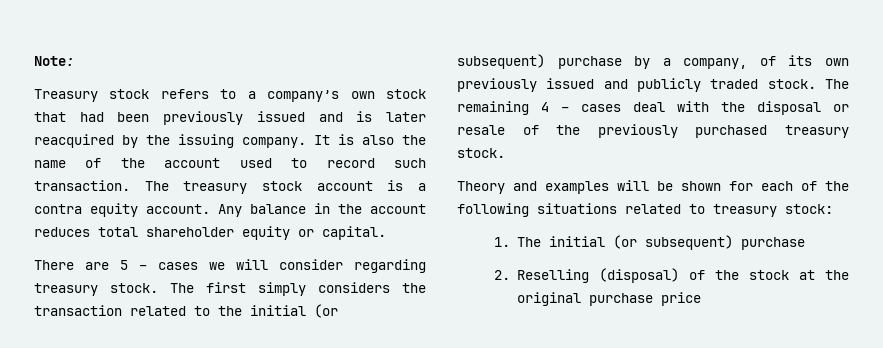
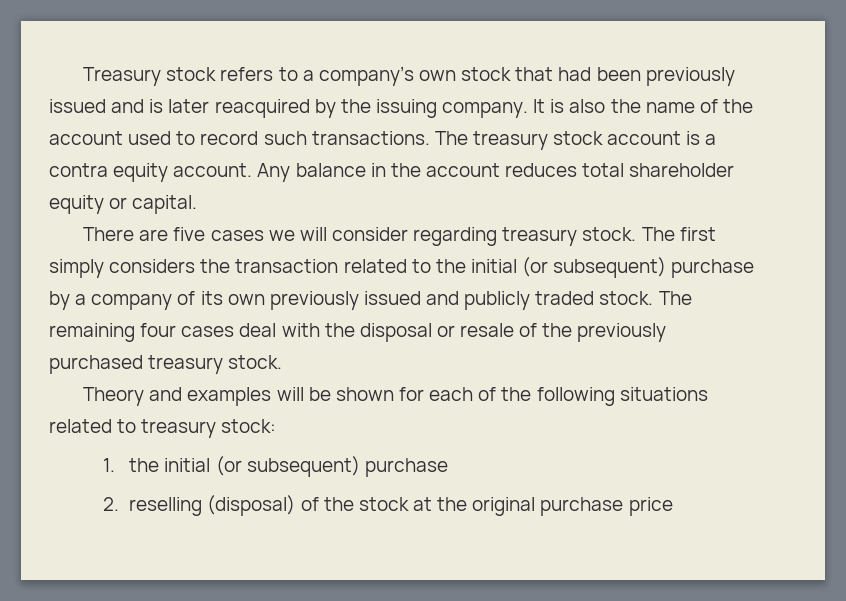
[34,56,74,66] Note: // -> (83, 76) none
[34,180,130,191] transaction. -> [311,131,430,145] transactions.
[120,260,147,270] 5 – -> [173,227,206,241] five
[683,58,748,69] company, -> [91,294,173,310] company
[541,102,569,112] 4 – -> [140,323,177,337] four
[517,237,542,247] The -> [129,458,160,472] the
[517,269,590,283] Reselling -> [129,497,203,516] reselling

